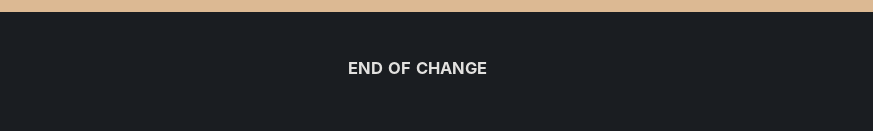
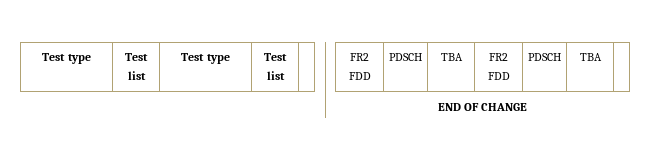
(347, 68) none -> [42,53,91,64] [125,53,148,61] [127,71,146,80] [181,53,230,64] [264,53,287,61] [266,71,285,80] [350,53,369,61] [348,72,371,80] [389,53,422,61] [440,53,463,61] [489,53,508,61] [487,72,510,80] [528,53,561,61] [579,53,602,61] Test type | Test list | Test type | Test list | // FR2 FDD | PDSCH | TBA | FR2 FDD | PDSCH | TBA | //

